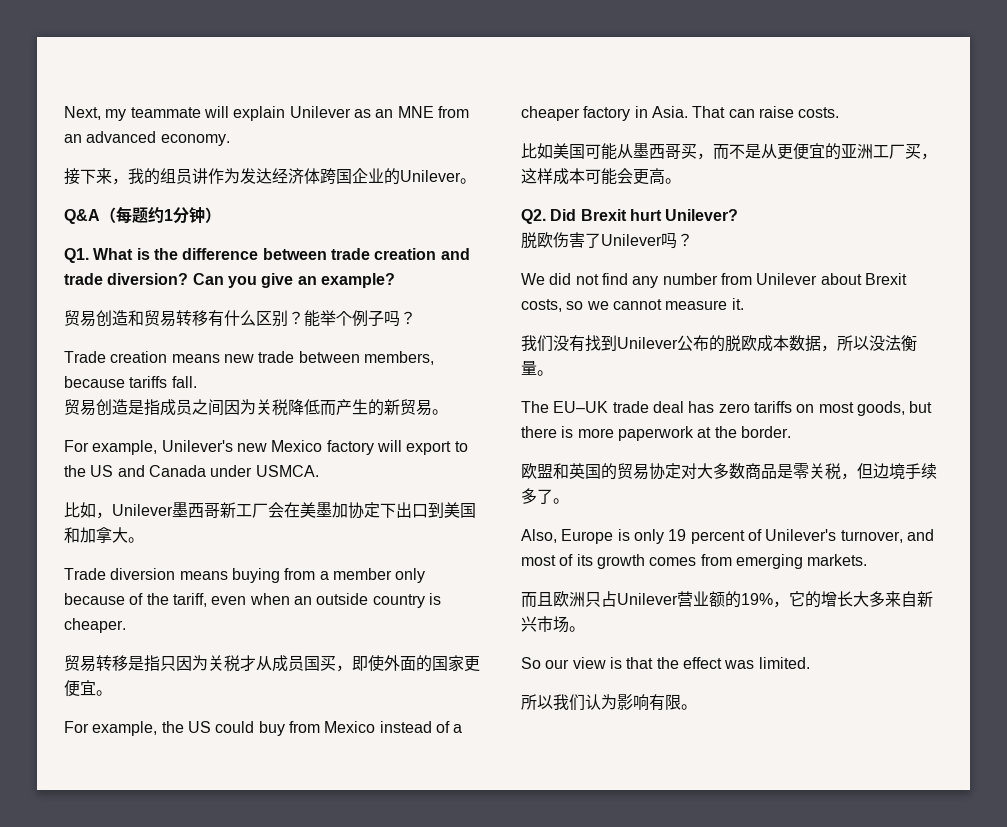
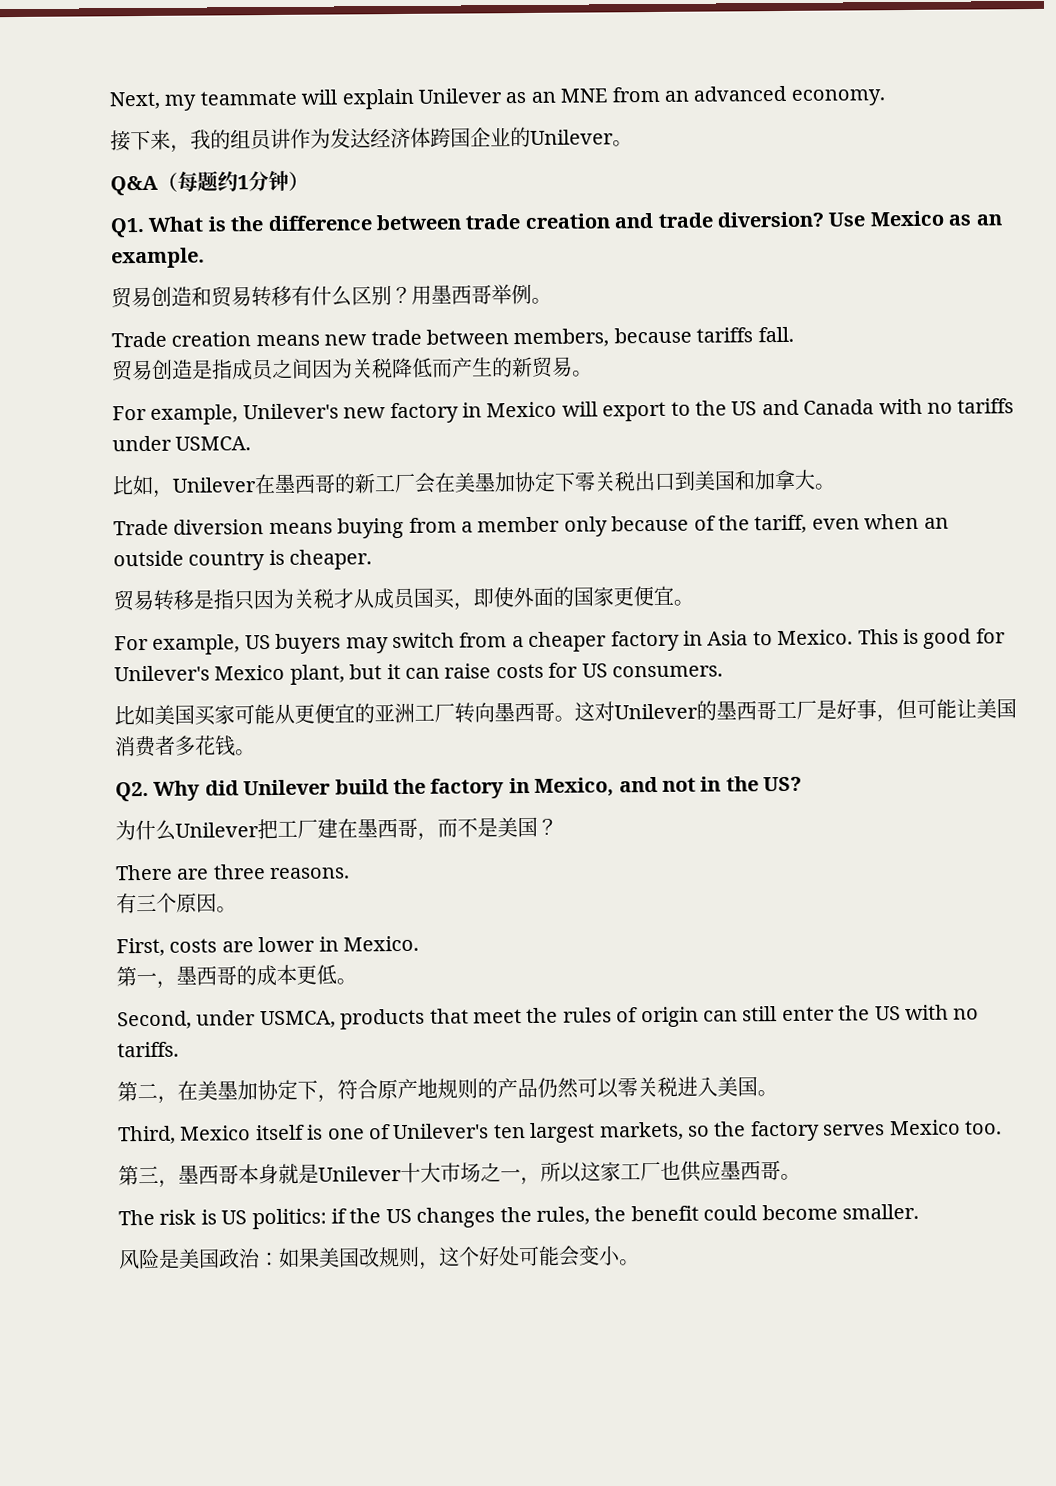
[192,273,395,288] Can you give an example? -> [828,210,1002,227] [111,247,205,269] Use Mexico as an example.
[304,310,416,327] 能举个例子吗？ -> [411,283,552,305] 用墨西哥举例。
[271,440,374,455] Mexico factory -> [389,401,558,424] factory in Mexico
(206, 471) none -> [878,398,1015,415] with no tariffs
[172,502,220,518] 墨西哥 -> [254,473,356,495] 在墨西哥的
(396, 510) none -> [574,471,636,492] 零关税
[161,721,463,736] [521,106,840,121] [521,143,937,160] [521,168,681,185] [521,209,739,224] [521,232,693,249] [521,273,907,288] [521,298,744,312] [521,335,917,352] [521,361,553,376] [521,401,933,416] [521,426,791,441] [521,463,937,480] [521,488,569,504] [521,529,934,544] [521,554,868,569] [521,591,933,608] [521,616,585,633] [521,657,810,669] [521,694,681,711] the US could buy from Mexico instead of a cheaper factory in Asia. That can raise costs. // 比如美国可能从墨西哥买，而不是从更便宜的亚洲工厂买，这样成本可能会更高。 // Q2. Did Brexit hurt Unilever? // 脱欧伤害了Unilever吗？ // We did not find any number from Unilever about Brexit costs, so we cannot measure it. // 我们没有找到Unilever公布的脱欧成本数据，所以没法衡量。 // The EU–UK trade deal has zero tariffs on most goods, but there is more paperwork at the border. // 欧盟和英国的贸易协定对大多数商品是零关税，但边境手续多了。 // Also, Europe is only 19 percent of Unilever's turnover, and most of its growth comes from emerging markets. // 而且欧洲只占Unilever营业额的19%，它的增长大多来自新兴市场。 // So our view is that the effect was limited. // 所以我们认为影响有限 -> [244,628,1006,654] [114,662,723,685] [114,698,1017,726] [114,735,256,758] [115,776,803,802] [115,816,558,841] [115,864,351,881] [116,892,237,914] [116,935,419,957] [116,964,357,989] [117,1004,980,1030] [117,1041,179,1058] [117,1076,778,1104] [117,1119,1002,1145] [118,1160,801,1188] [118,1203,919,1230] [118,1245,621,1270] US buyers may switch from a cheaper factory in Asia to Mexico. This is good for Unilever's Mexico plant, but it can raise costs for US consumers. // 比如美国买家可能从更便宜的亚洲工厂转向墨西哥。这对Unilever的墨西哥工厂是好事，但可能让美国消费者多花钱。 // Q2. Why did Unilever build the factory in Mexico, and not in the US? // 为什么Unilever把工厂建在墨西哥，而不是美国？ // There are three reasons. // 有三个原因。 // First, costs are lower in Mexico. // 第一，墨西哥的成本更低。 // Second, under USMCA, products that meet the rules of origin can still enter the US with no tariffs. // 第二，在美墨加协定下，符合原产地规则的产品仍然可以零关税进入美国。 // Third, Mexico itself is one of Unilever's ten largest markets, so the factory serves Mexico too. // 第三，墨西哥本身就是Unilever十大市场之一，所以这家工厂也供应墨西哥。 // The risk is US politics: if the US changes the rules, the benefit could become smaller. // 风险是美国政治：如果美国改规则，这个好处可能会变小

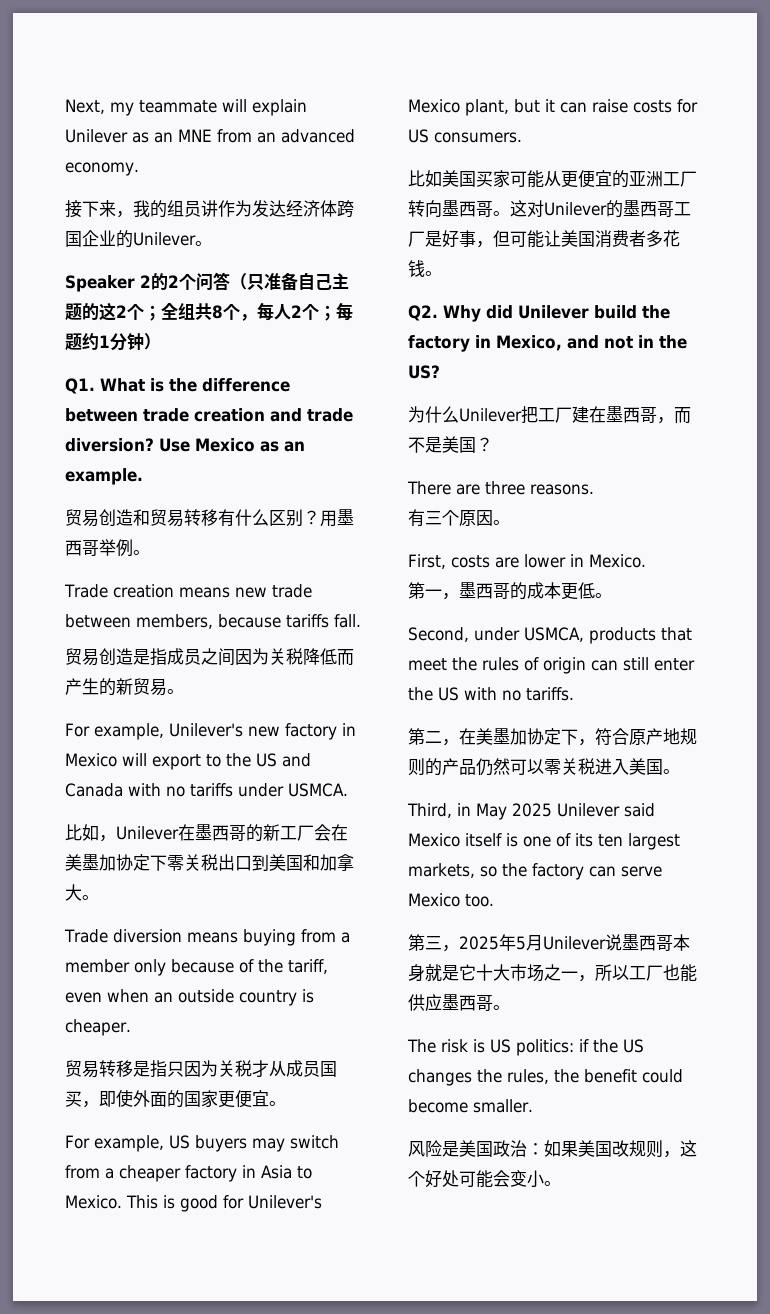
[110,172,178,196] Q&A（ -> [65,272,349,292] [65,302,336,321] Speaker 2的2个问答（只准备自己主题的这2个；全组共8个，每人2个；
(176, 1135) none -> [457,803,655,820] in May 2025 Unilever said
[392,1123,490,1140] Unilever's -> [575,833,593,847] its
[823,1124,886,1136] serves -> [589,866,662,877] can serve
(179, 1183) none -> [459,934,622,951] 2025年5月Unilever说
[318,1166,402,1182] Unilever -> [459,964,476,981] 它
[580,1160,681,1182] 这家工厂也 -> [629,964,697,982] 工厂也能

